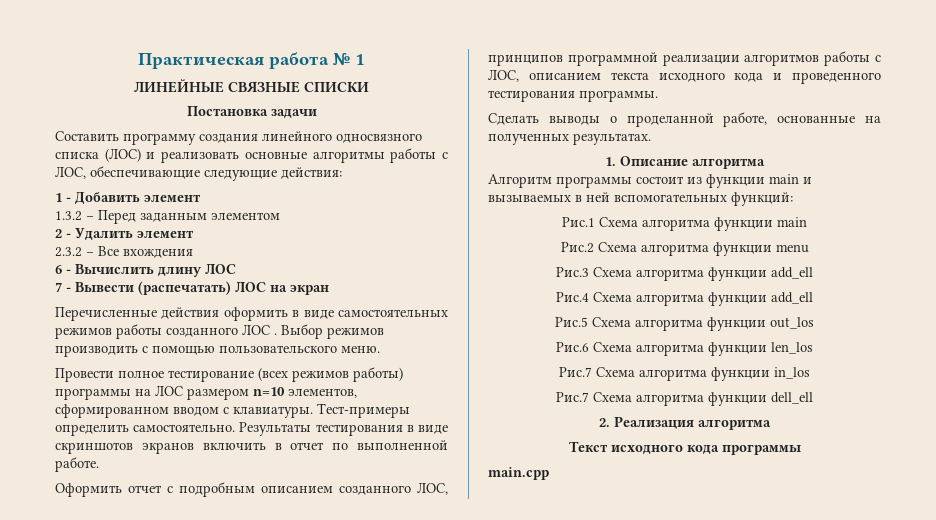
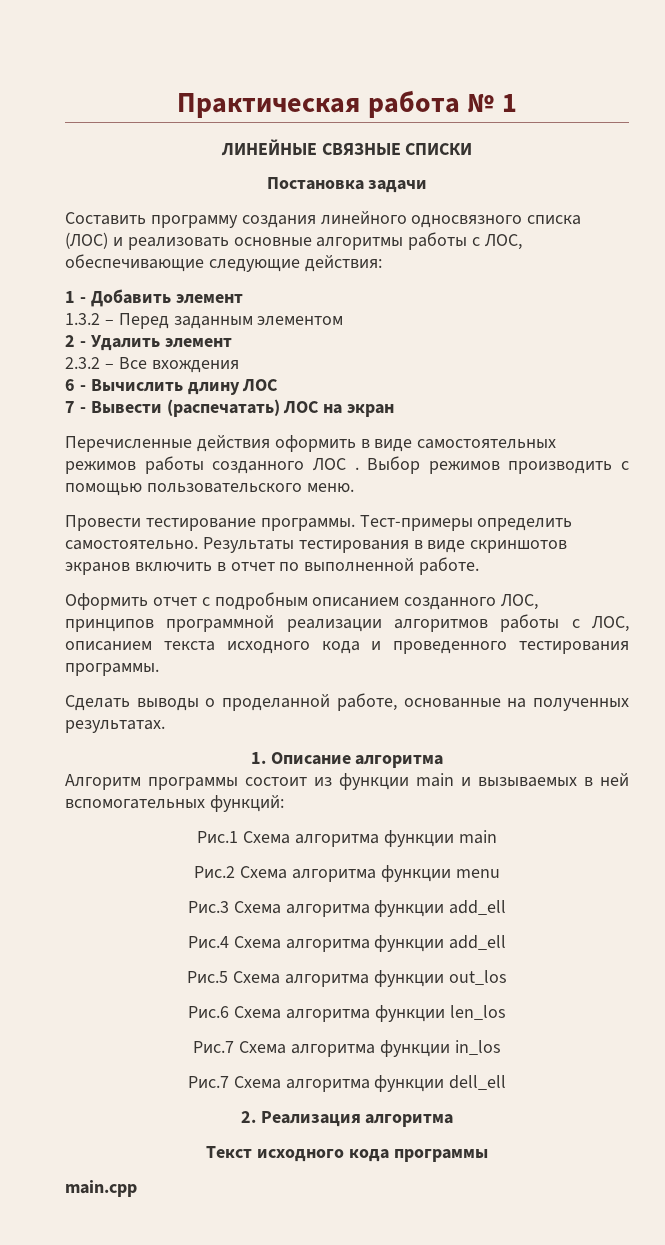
[118,367,403,382] [55,385,357,400] [55,404,313,418] полное тестирование (всех режимов работы) программы на ЛОС размером n=10 элементов, сформированном вводом с клавиатуры. -> [145,518,355,531] тестирование программы.

